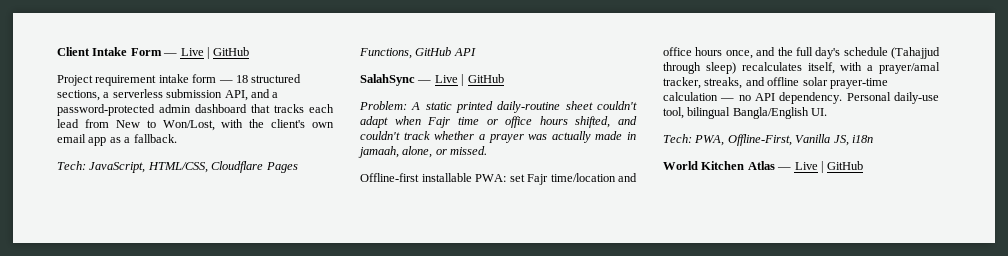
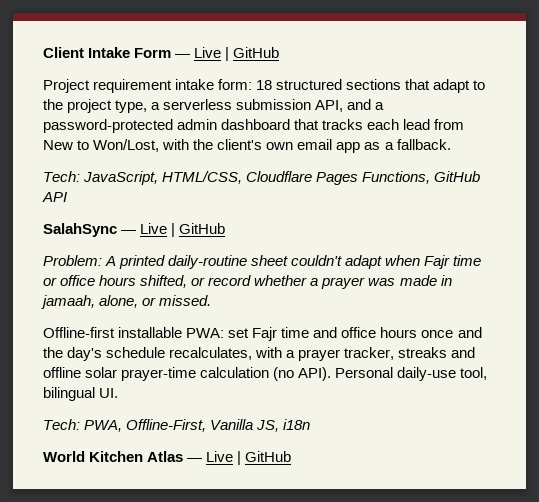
[192,74,302,83] [57,90,100,101] form — 18 structured sections, -> [218,79,486,93] [43,99,148,113] form: 18 structured sections that adapt to the project type,
[425,102,452,110] static -> (117, 261) none
[618,116,637,125] [360,131,430,140] and couldn't track -> [191,275,252,286] or record
[551,131,591,143] actually -> (396, 282) none
[550,173,616,182] time/location -> [281,327,310,338] time
[725,50,753,59] once, -> [421,330,454,338] once
[795,47,813,56] full -> (63, 352) none
[891,47,940,59] [663,62,940,74] [663,77,743,89] (Tahajjud through sleep) recalculates itself, with a prayer/amal tracker, streaks, -> [169,347,448,361] recalculates, with a prayer tracker, streaks
[720,92,843,104] — no API dependency. -> [273,367,332,381] (no API).
[732,107,809,119] Bangla/English -> (95, 394) none

